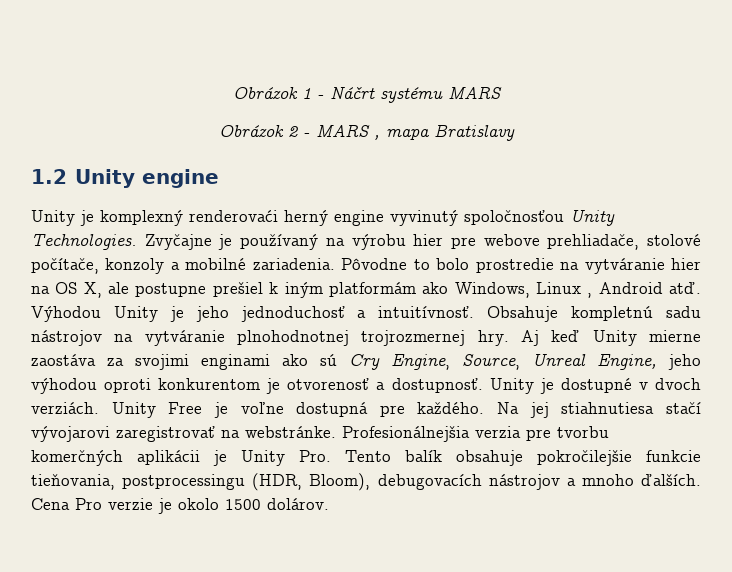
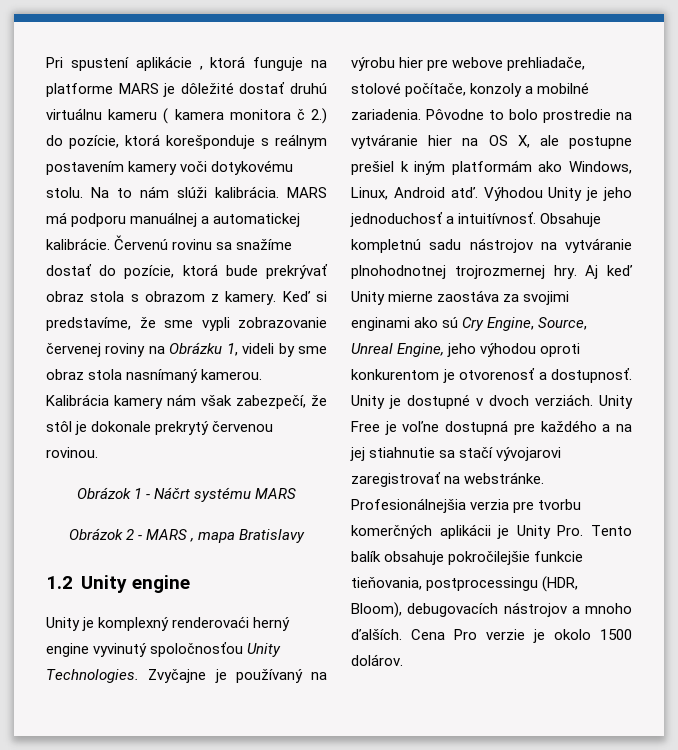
(232, 93) none -> [46,56,327,71] [46,82,327,97] [46,108,327,124] [46,134,327,149] [46,160,294,175] [46,186,327,198] [46,212,301,227] [46,235,293,250] [46,264,328,279] [46,291,327,305] [46,317,327,331] [46,342,328,357] [46,369,263,383] [46,394,327,409] [46,421,274,435] [46,447,98,458] Pri spustení aplikácie , ktorá funguje na platforme MARS je dôležité dostať druhú virtuálnu kameru ( kamera monitora č 2.) do pozície, ktorá korešponduje s reálnym postavením kamery voči dotykovému stolu. Na to nám slúži kalibrácia. MARS má podporu manuálnej a automatickej kalibrácie. Červenú rovinu sa snažíme dostať do pozície, ktorá bude prekrývať obraz stola s obrazom z kamery. Keď si predstavíme, že sme vypli zobrazovanie červenej roviny na Obrázku 1, videli by sme obraz stola nasnímaný kamerou. Kalibrácia kamery nám však zabezpečí, že stôl je dokonale prekrytý červenou rovinou. //
[535,282,593,298] Linux , -> [351,187,388,200] Linux,
[417,402,655,418] každého. Na jej stiahnutiesa -> [540,420,632,432] [350,447,456,461] každého a na jej stiahnutie sa

